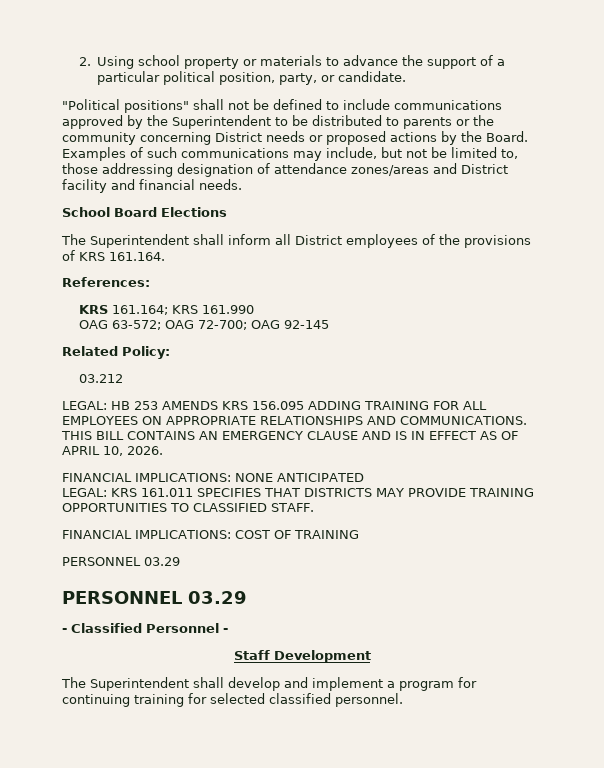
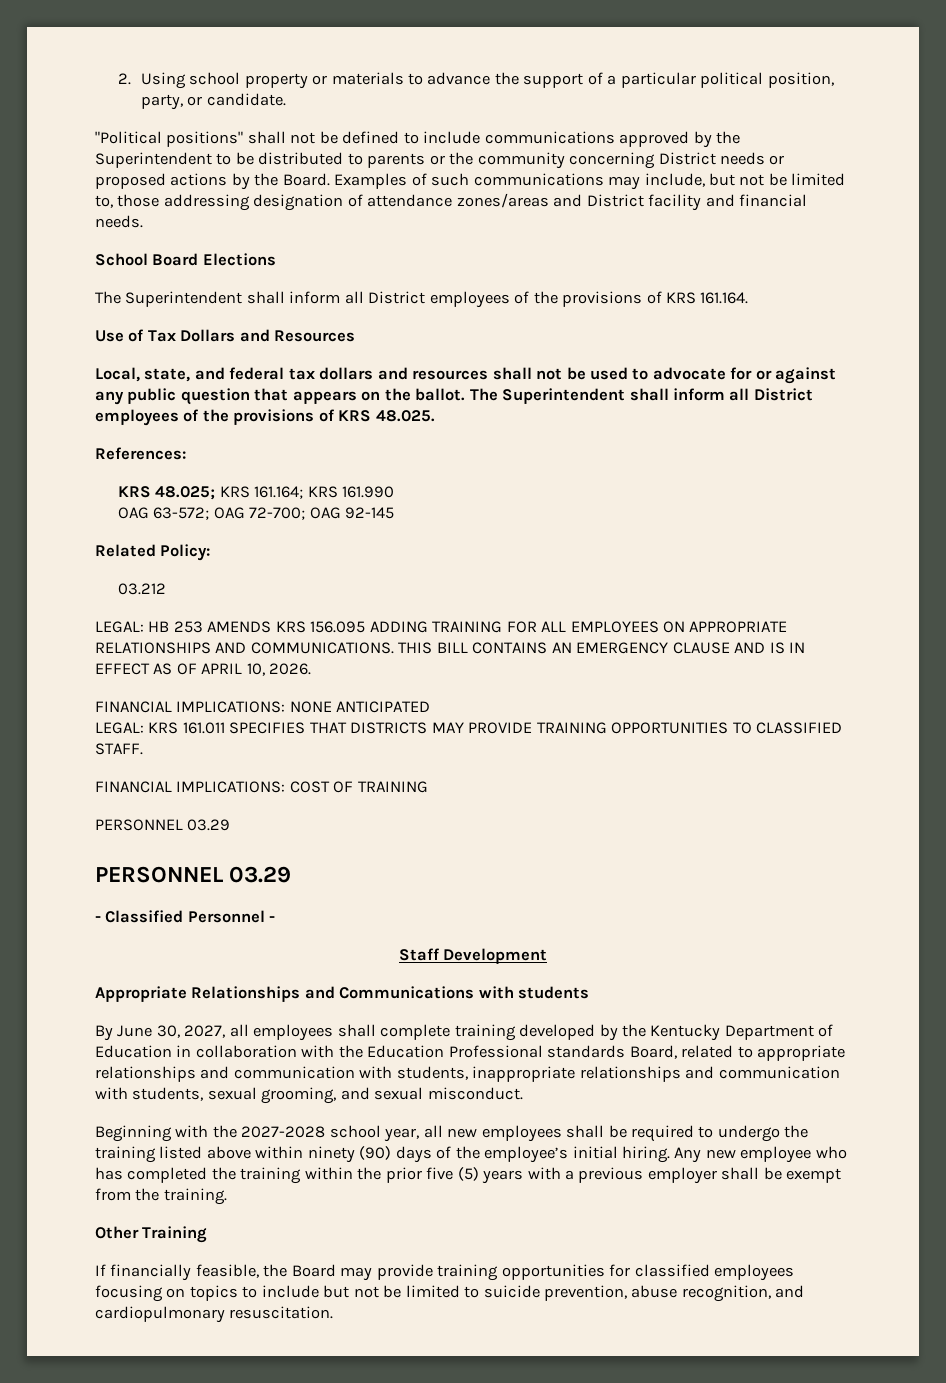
(165, 256) none -> [95,329,356,342] [95,367,837,384] [95,388,813,405] [95,409,435,426] // Use of Tax Dollars and Resources // Local, state, and federal tax dollars and resources shall not be used to advocate for or against any public question that appears on the ballot. The Superintendent shall inform all District employees of the provisions of KRS 48.025.
(108, 309) none -> [155,486,250,500] 48.025; KRS
[61,677,477,691] [62,693,403,707] The Superintendent shall develop and implement a program for continuing training for selected classified personnel. -> [95,986,590,1002] [95,1024,834,1041] [95,1045,846,1061] [95,1066,840,1082] [95,1087,523,1104] [95,1125,809,1142] [95,1146,847,1163] [95,1167,842,1184] [95,1188,227,1205] [95,1226,208,1243] [95,1264,795,1281] [95,1285,805,1302] [95,1306,334,1323] Appropriate Relationships and Communications with students // By June 30, 2027, all employees shall complete training developed by the Kentucky Department of Education in collaboration with the Education Professional standards Board, related to appropriate relationships and communication with students, inappropriate relationships and communication with students, sexual grooming, and sexual misconduct. // Beginning with the 2027-2028 school year, all new employees shall be required to undergo the training listed above within ninety (90) days of the employee’s initial hiring. Any new employee who has completed the training within the prior five (5) years with a previous employer shall be exempt from the training. // Other Training // If financially feasible, the Board may provide training opportunities for classified employees focusing on topics to include but not be limited to suicide prevention, abuse recognition, and cardiopulmonary resuscitation.

